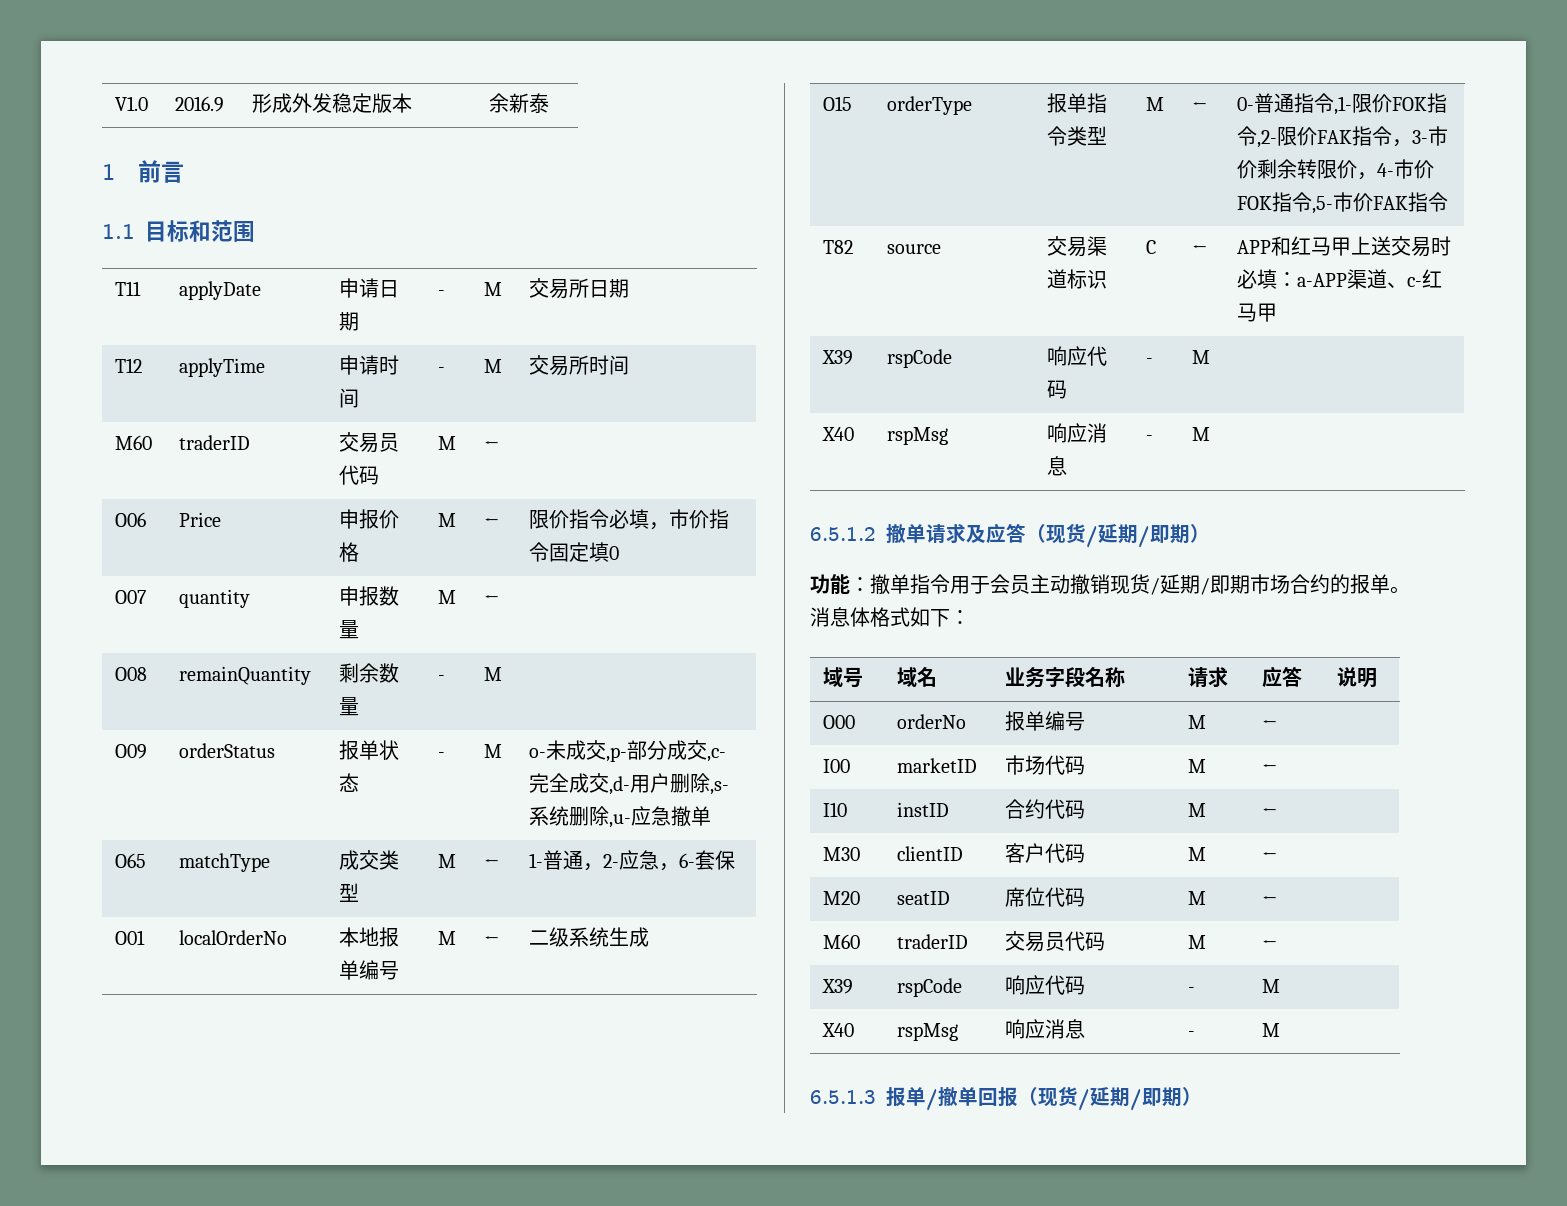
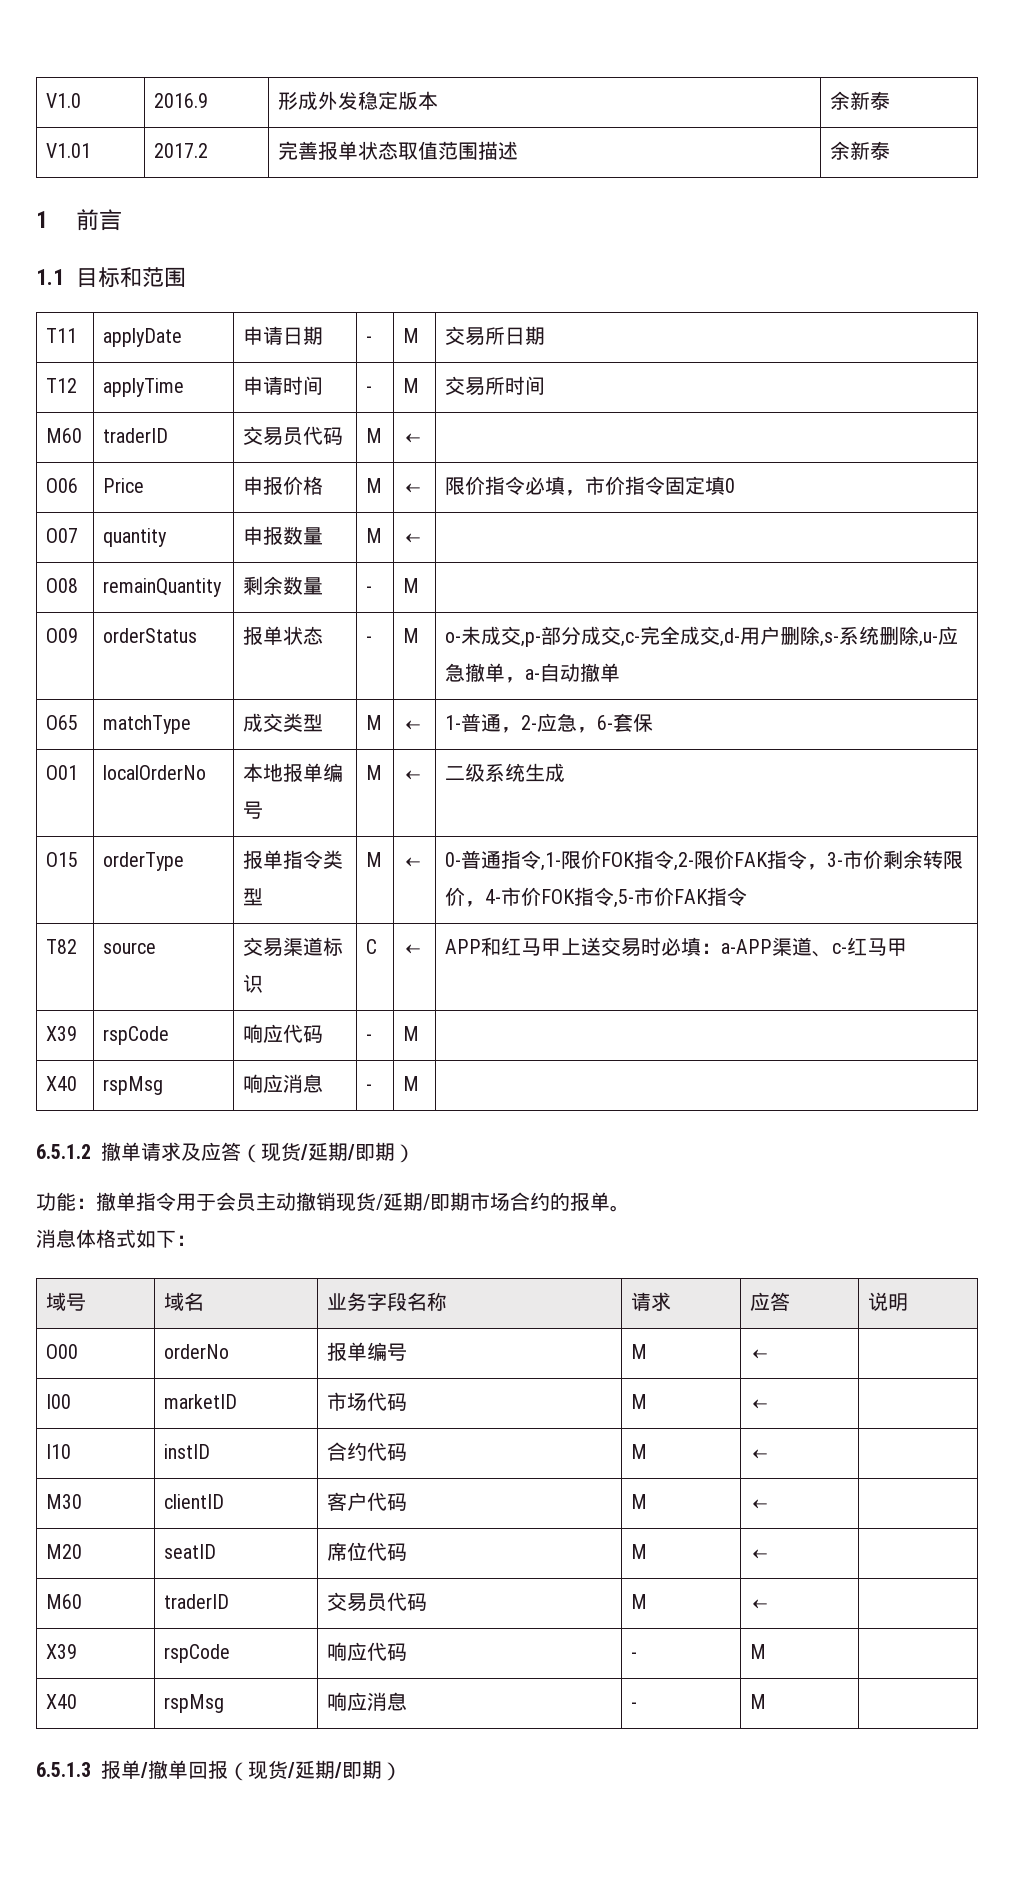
(550, 103) none -> [46,143,92,158] [154,143,209,158] [278,141,519,160] [830,141,891,160] // V1.01 | 2017.2 | 完善报单状态取值范围描述 | 余新泰
(712, 816) none -> [505,663,621,683] ，a-自动撤单

